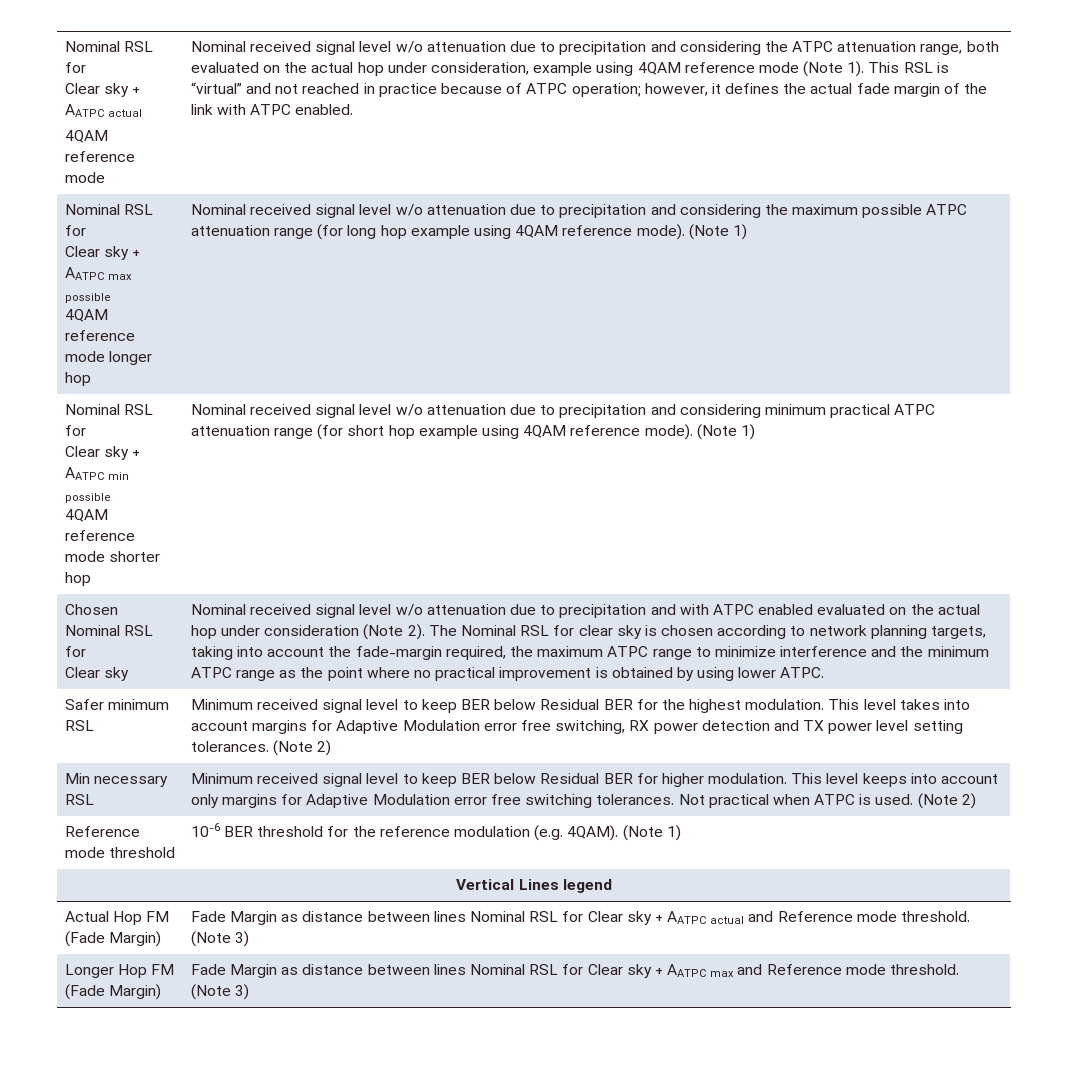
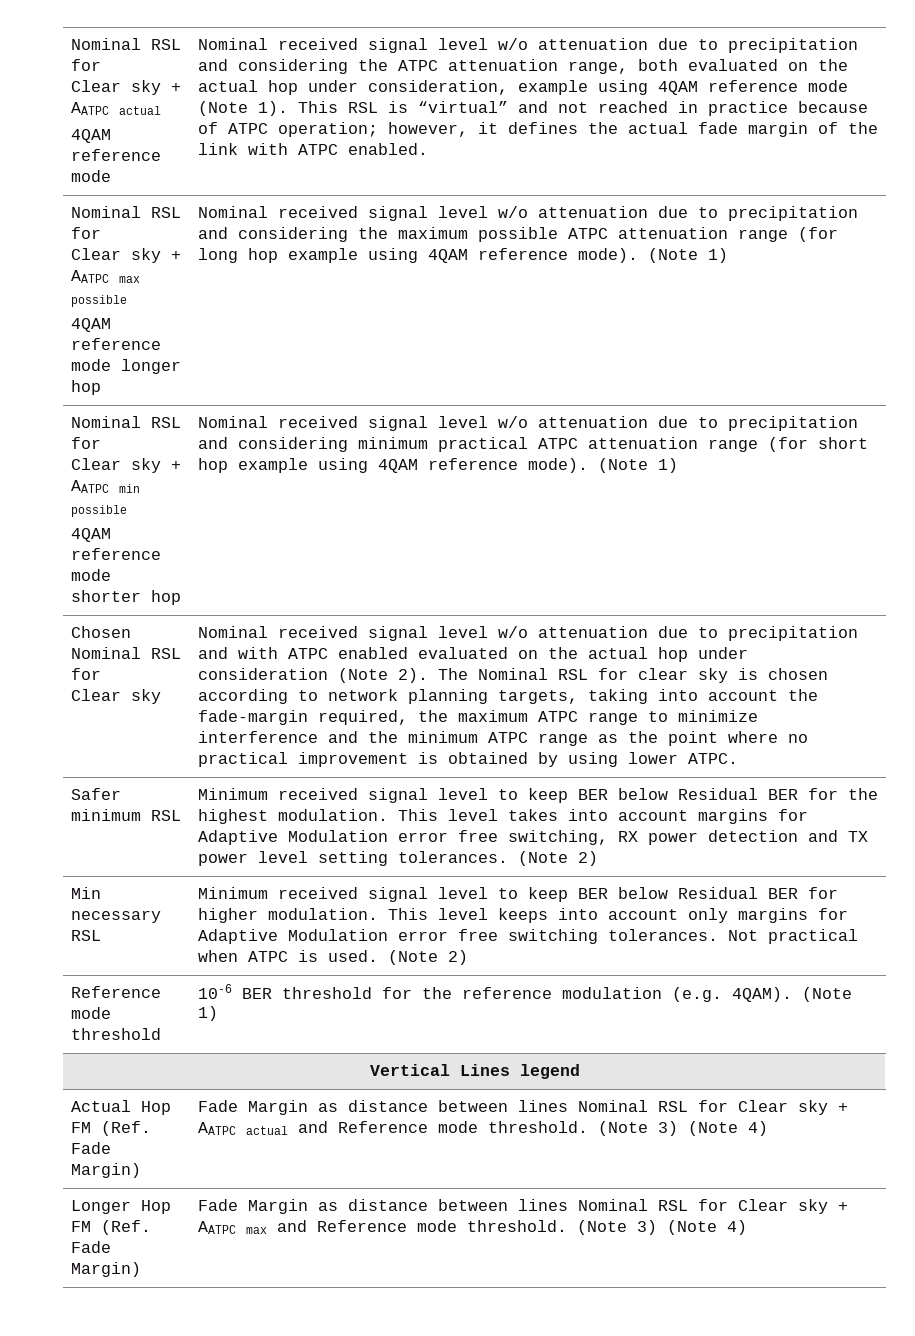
[64,931,105,947] (Fade -> [100,1121,151,1136] [70,1142,111,1154] (Ref. Fade
(250, 939) none -> [687,1121,768,1136] (Note 4)
[64,984,105,1000] (Fade -> [100,1220,151,1235] [70,1241,111,1253] (Ref. Fade
(250, 992) none -> [666,1220,747,1235] (Note 4)

